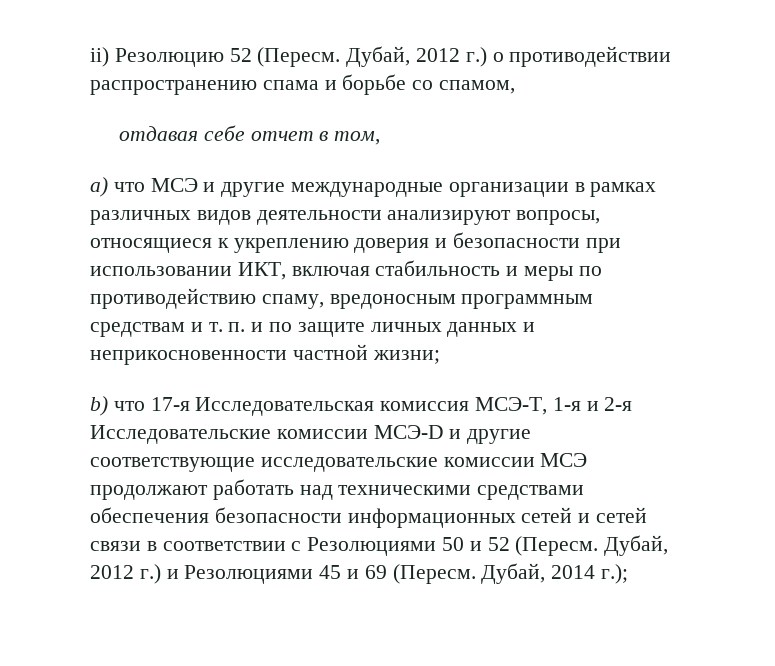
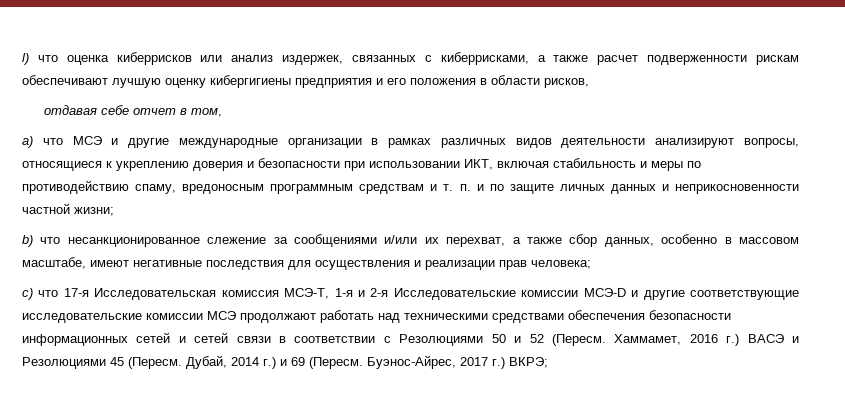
[90,46,672,67] [90,74,516,95] ii) Резолюцию 52 (Пересм. Дубай, 2012 г.) о противодействии распространению спама и борьбе со спамом, -> [22,52,800,65] [22,75,589,88] l) что оценка киберрисков или анализ издержек, связанных с киберрисками, а также расчет подверженности рискам обеспечивают лучшую оценку кибергигиены предприятия и его положения в области рисков,
(145, 406) none -> [67,234,799,247] [22,257,591,270] [22,288,59,300] несанкционированное слежение за сообщениями и/или их перехват, а также сбор данных, особенно в массовом масштабе, имеют негативные последствия для осуществления и реализации прав человека; // с) что
[604,535,669,556] [90,563,629,584] Дубай, 2012 г.) и Резолюциями 45 и 69 (Пересм. Дубай, 2014 г.); -> [614,334,799,346] [22,355,548,369] Хаммамет, 2016 г.) ВАСЭ и Резолюциями 45 (Пересм. Дубай, 2014 г.) и 69 (Пересм. Буэнос-Айрес, 2017 г.) ВКРЭ;

